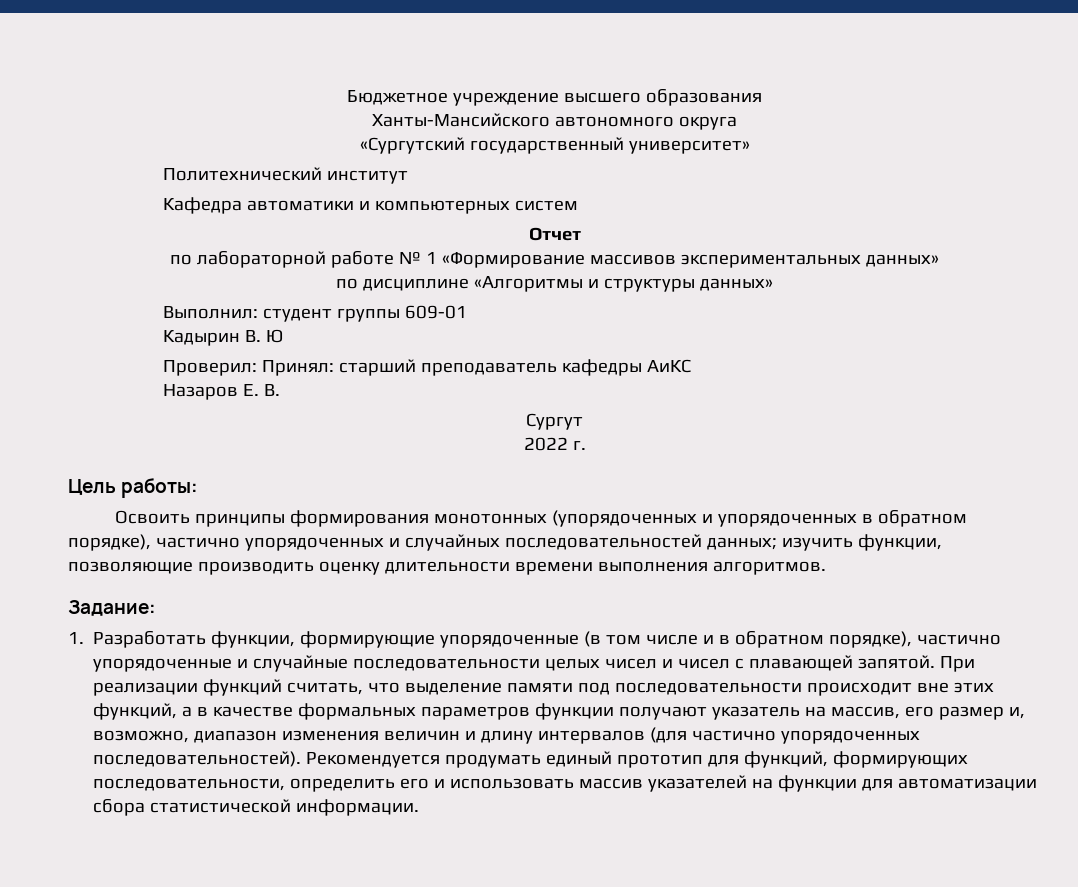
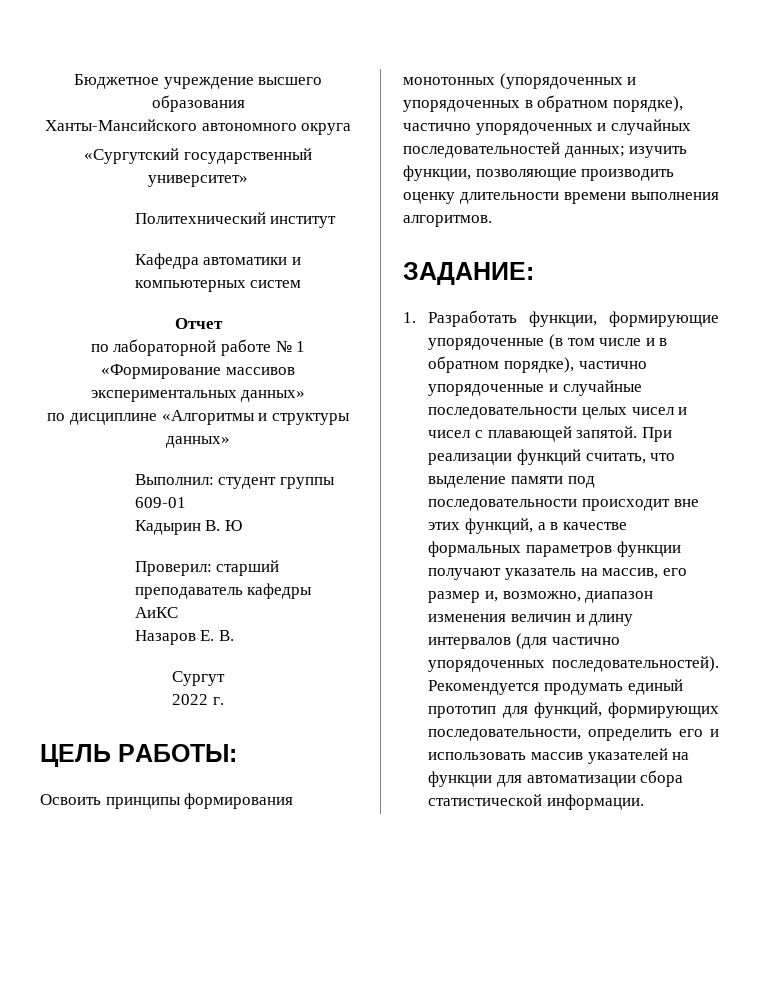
[262,360,335,376] Принял: -> (212, 568) none
[68,478,199,498] Цель работы: -> [40,744,237,767] ЦЕЛЬ РАБОТЫ:
[68,600,156,616] Задание: -> [403,262,534,285] ЗАДАНИЕ:

